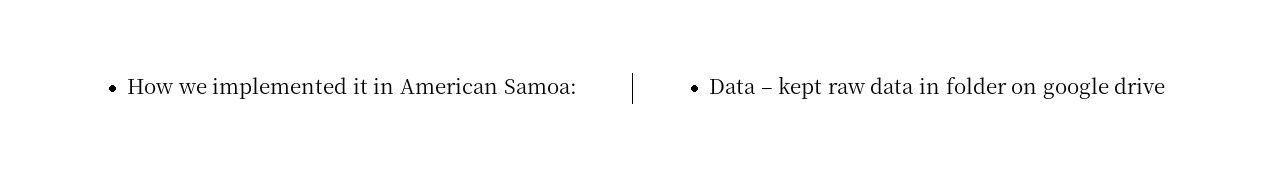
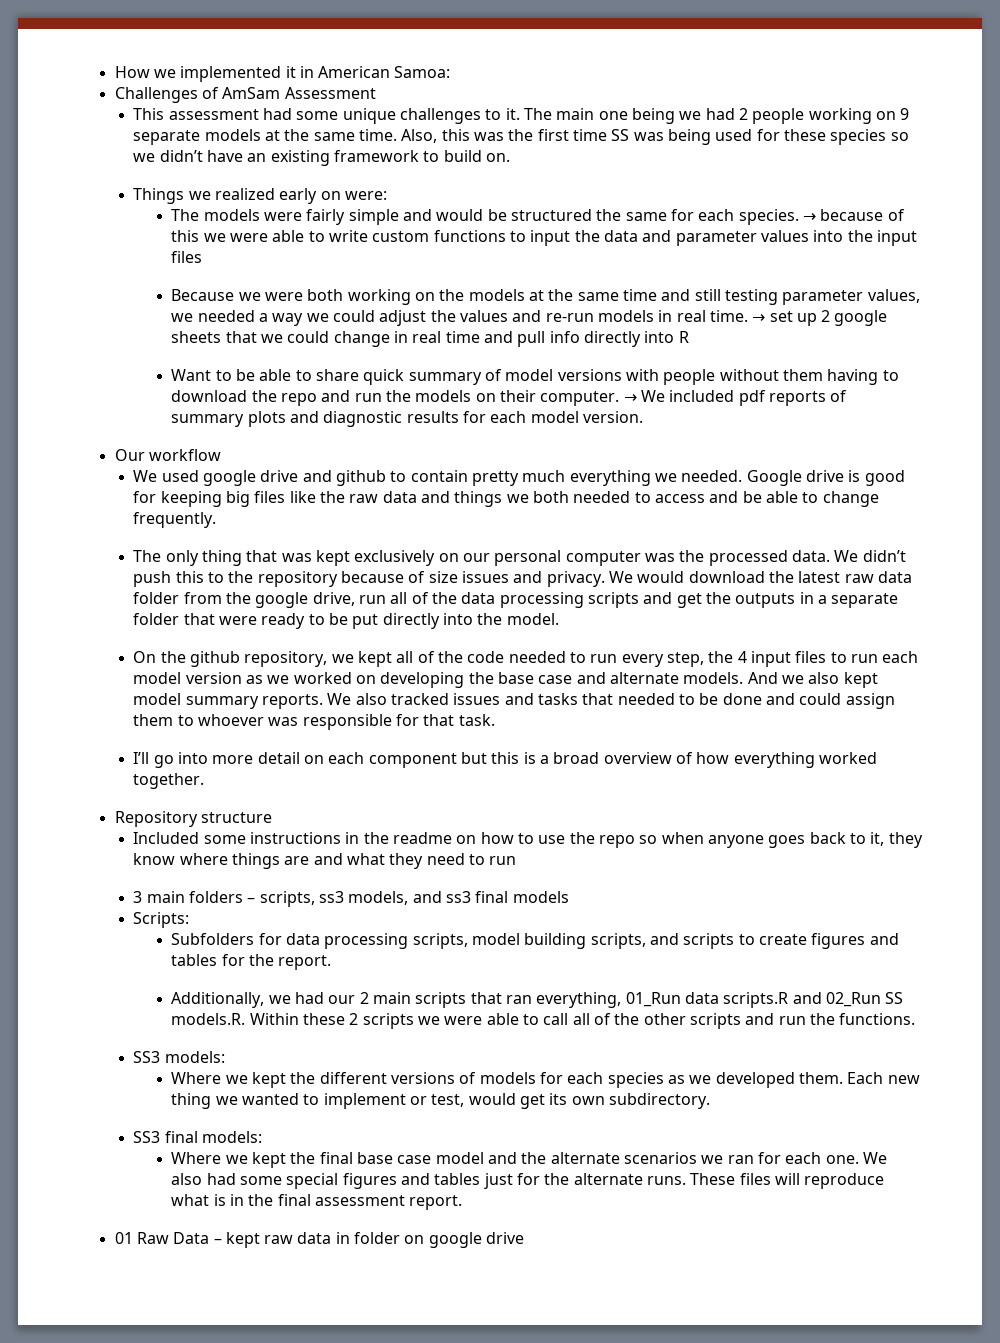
(577, 86) none -> [114,87,376,103] [133,108,910,124] [133,129,909,145] [133,150,511,166] [133,188,388,204] [171,209,905,225] [171,230,917,246] [171,251,203,263] [171,289,920,305] [171,310,888,326] [171,331,689,347] [171,369,899,385] [171,390,848,406] [171,411,643,427] [114,449,221,461] [133,470,905,486] [133,491,879,507] [133,512,217,528] [133,550,906,566] [133,571,912,587] [133,592,899,608] [133,613,559,629] [133,651,919,667] [133,672,878,688] [133,693,895,709] [133,714,495,730] [133,752,877,768] [133,773,205,789] [114,811,272,827] [133,832,923,848] [133,853,517,869] [133,891,569,907] [133,912,190,928] [171,933,899,949] [171,954,332,970] [171,992,904,1008] [171,1013,916,1029] [133,1051,225,1063] [171,1072,920,1088] [171,1093,710,1109] [133,1131,263,1143] [171,1152,887,1168] [171,1173,885,1189] [171,1194,463,1210] [114,1232,169,1244] Challenges of AmSam Assessment // This assessment had some unique challenges to it. The main one being we had 2 people working on 9 separate models at the same time. Also, this was the first time SS was being used for these species so we didn’t have an existing framework to build on. // Things we realized early on were: // The models were fairly simple and would be structured the same for each species. → because of this we were able to write custom functions to input the data and parameter values into the input files // Because we were both working on the models at the same time and still testing parameter values, we needed a way we could adjust the values and re-run models in real time. → set up 2 google sheets that we could change in real time and pull info directly into R // Want to be able to share quick summary of model versions with people without them having to download the repo and run the models on their computer. → We included pdf reports of summary plots and diagnostic results for each model version. // Our workflow // We used google drive and github to contain pretty much everything we needed. Google drive is good for keeping big files like the raw data and things we both needed to access and be able to change frequently. // The only thing that was kept exclusively on our personal computer was the processed data. We didn’t push this to the repository because of size issues and privacy. We would download the latest raw data folder from the google drive, run all of the data processing scripts and get the outputs in a separate folder that were ready to be put directly into the model. // On the github repository, we kept all of the code needed to run every step, the 4 input files to run each model version as we worked on developing the base case and alternate models. And we also kept model summary reports. We also tracked issues and tasks that needed to be done and could assign them to whoever was responsible for that task. // I’ll go into more detail on each component but this is a broad overview of how everything worked together. // Repository structure // Included some instructions in the readme on how to use the repo so when anyone goes back to it, they know where things are and what they need to run // 3 main folders – scripts, ss3 models, and ss3 final models // Scripts: // Subfolders for data processing scripts, model building scripts, and scripts to create figures and tables for the report. // Additionally, we had our 2 main scripts that ran everything, 01_Run data scripts.R and 02_Run SS models.R. Within these 2 scripts we were able to call all of the other scripts and run the functions. // SS3 models: // Where we kept the different versions of models for each species as we developed them. Each new thing we wanted to implement or test, would get its own subdirectory. // SS3 final models: // Where we kept the final base case model and the alternate scenarios we ran for each one. We also had some special figures and tables just for the alternate runs. These files will reproduce what is in the final assessment report. // 01 Raw

